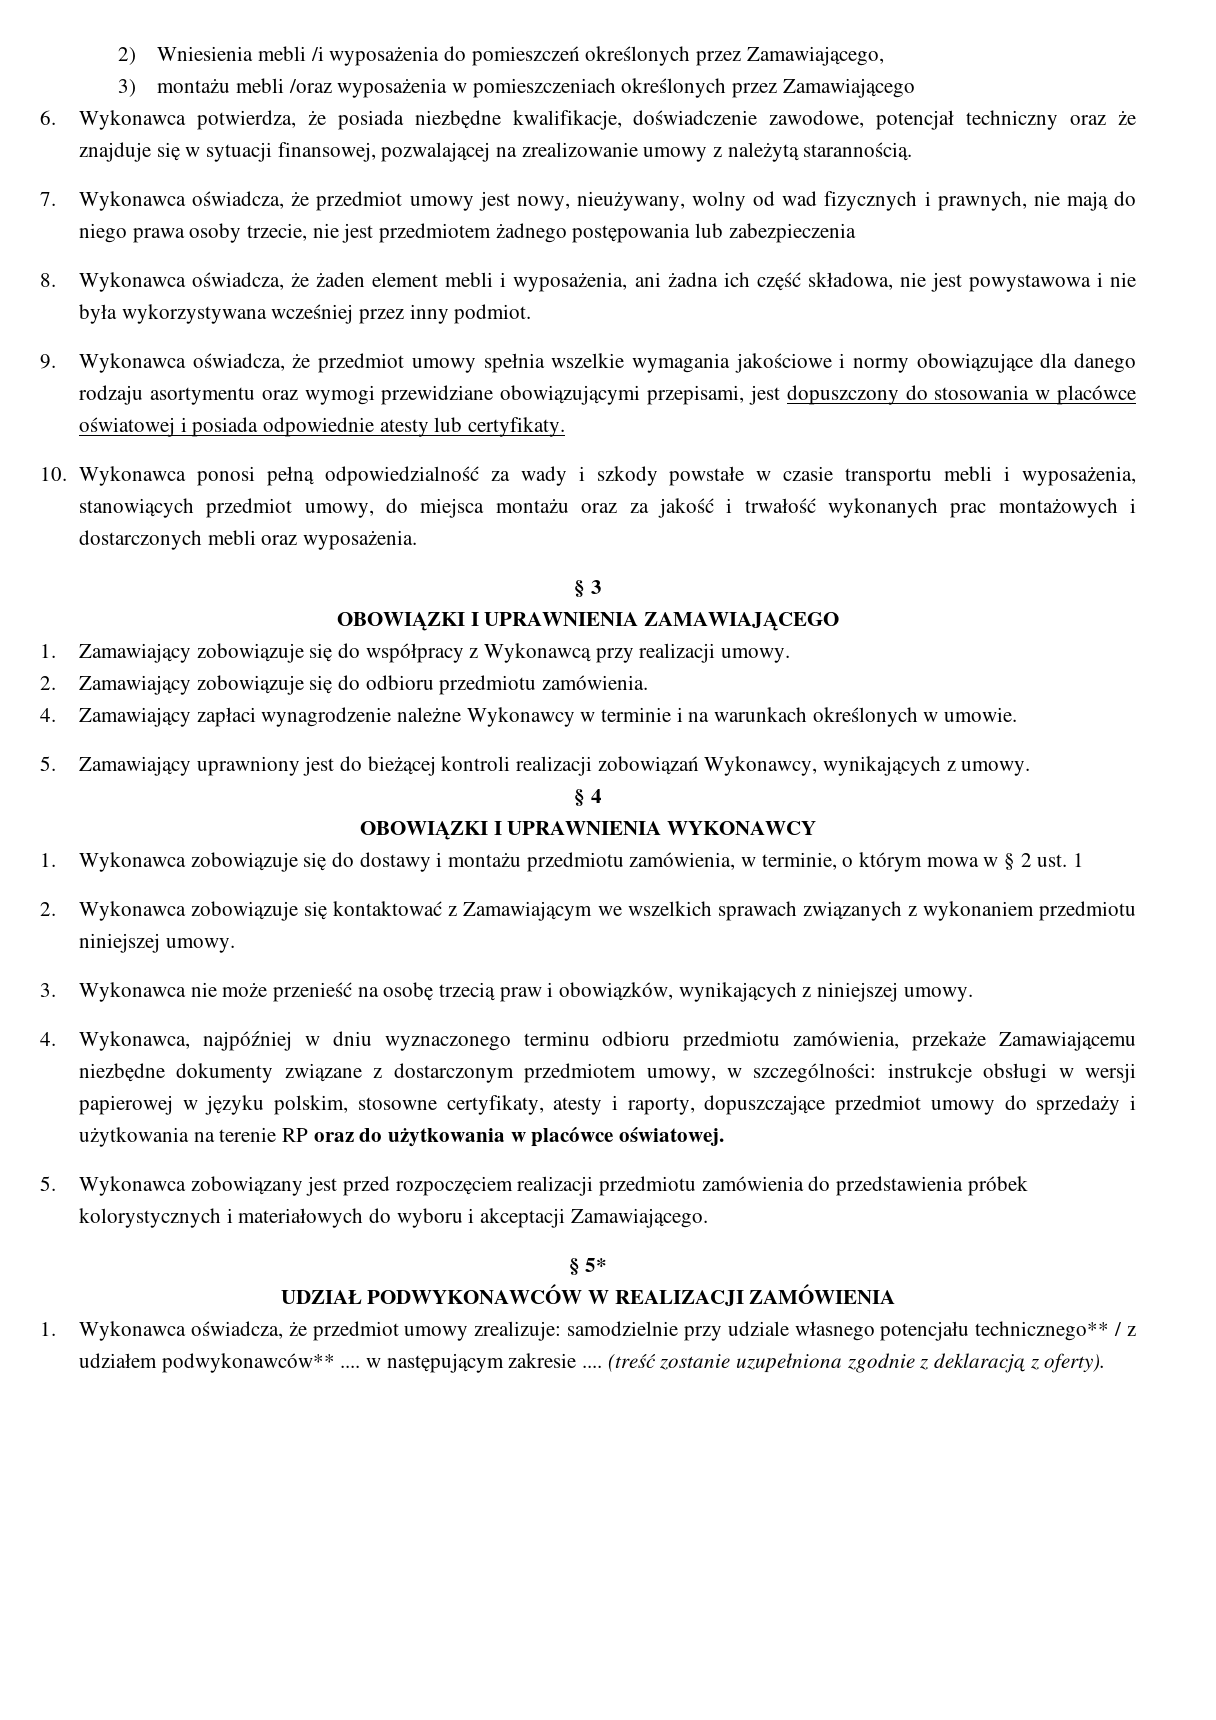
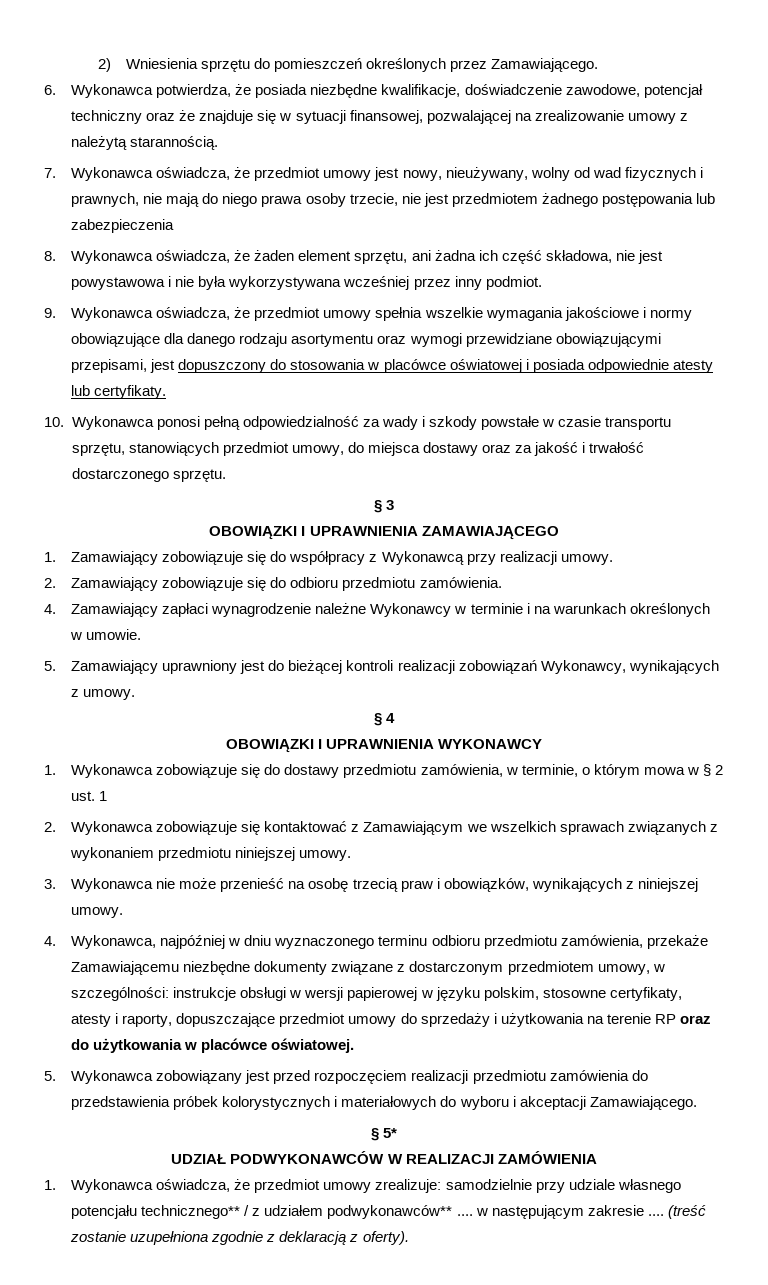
[257,46,440,66] mebli /i wyposażenia -> [200,59,250,72] sprzętu
[746,46,884,66] [118,78,915,98] Zamawiającego, // 3) montażu mebli /oraz wyposażenia w pomieszczeniach określonych przez Zamawiającego -> [490,58,598,72] Zamawiającego.
[445,272,628,292] mebli i wyposażenia, -> [354,251,408,264] sprzętu,
[944,466,1136,486] mebli i wyposażenia, -> [71,443,125,456] sprzętu,
[495,499,569,513] montażu -> [422,442,478,456] dostawy
[827,498,1137,518] [79,530,418,550] wykonanych prac montażowych i dostarczonych mebli oraz wyposażenia. -> [71,468,226,482] dostarczonego sprzętu.
[436,852,522,867] i montażu -> (340, 771) none

